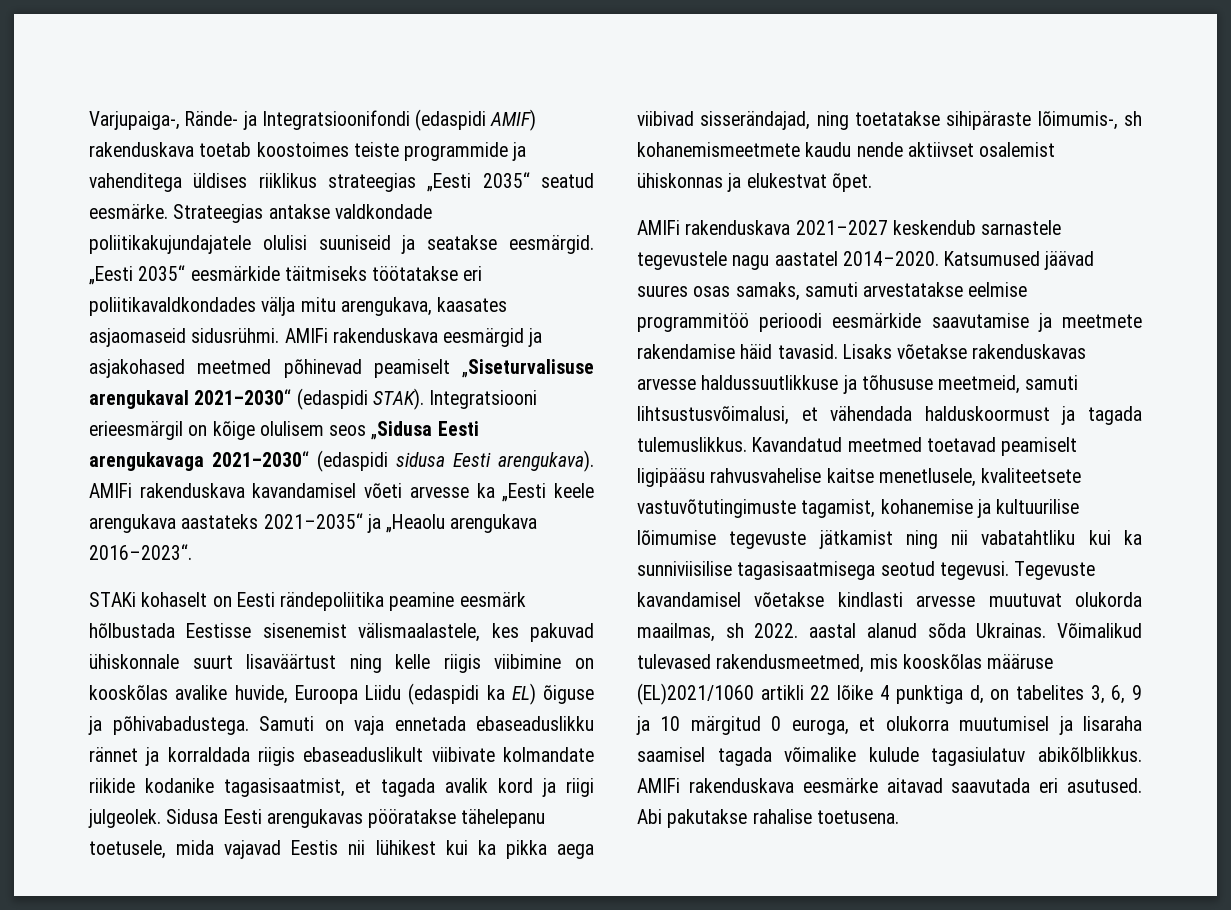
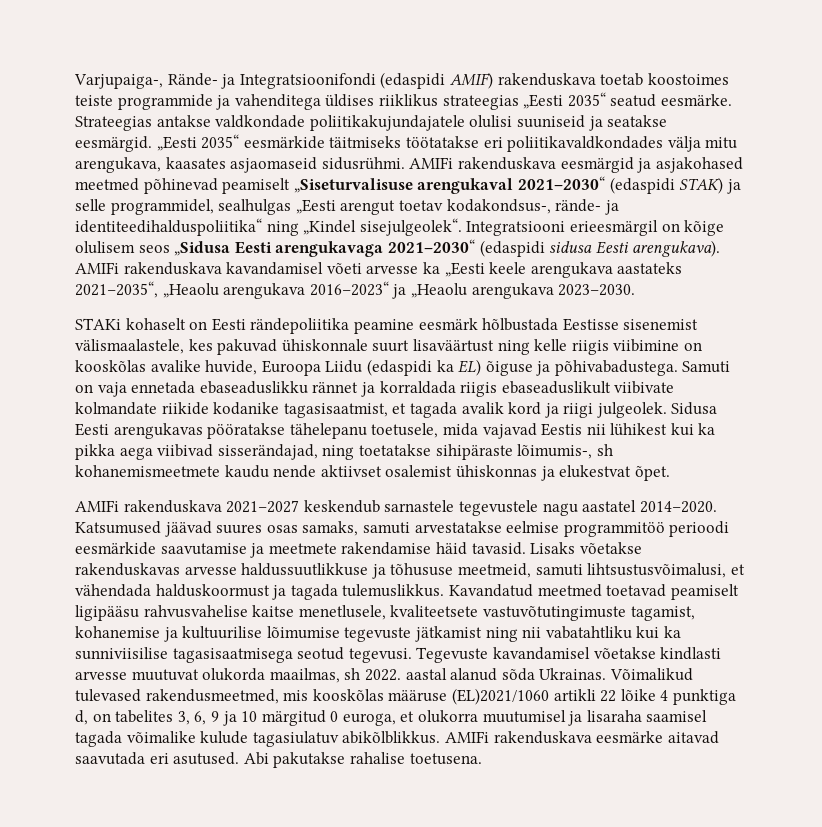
[372,388,424,410] STAK). -> [679,177,741,194] [75,199,619,215] [75,218,462,236] STAK) ja selle programmidel, sealhulgas „Eesti arengut toetav kodakondsus-, rände- ja identiteedihalduspoliitika“ ning „Kindel sisejulgeolek“.
[263,513,363,529] 2021–2035“ -> [75,281,389,299] 2021–2035“, „Heaolu arengukava 2016–2023“
[89,544,192,560] 2016–2023“. -> [558,284,636,296] 2023–2030.

